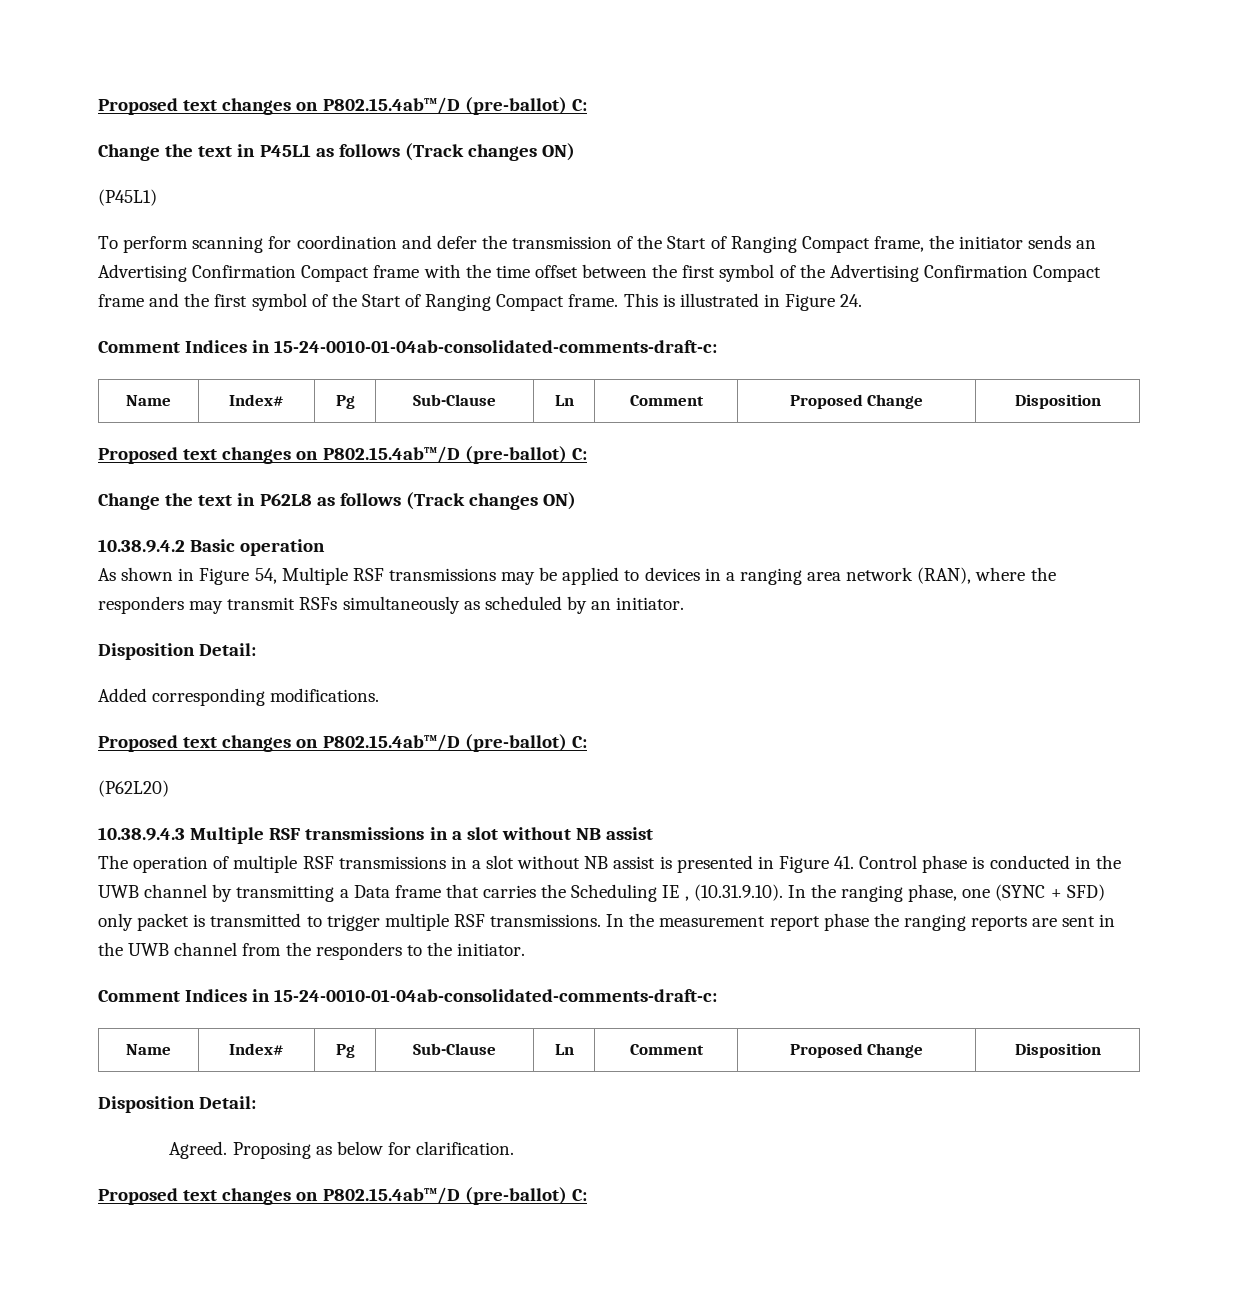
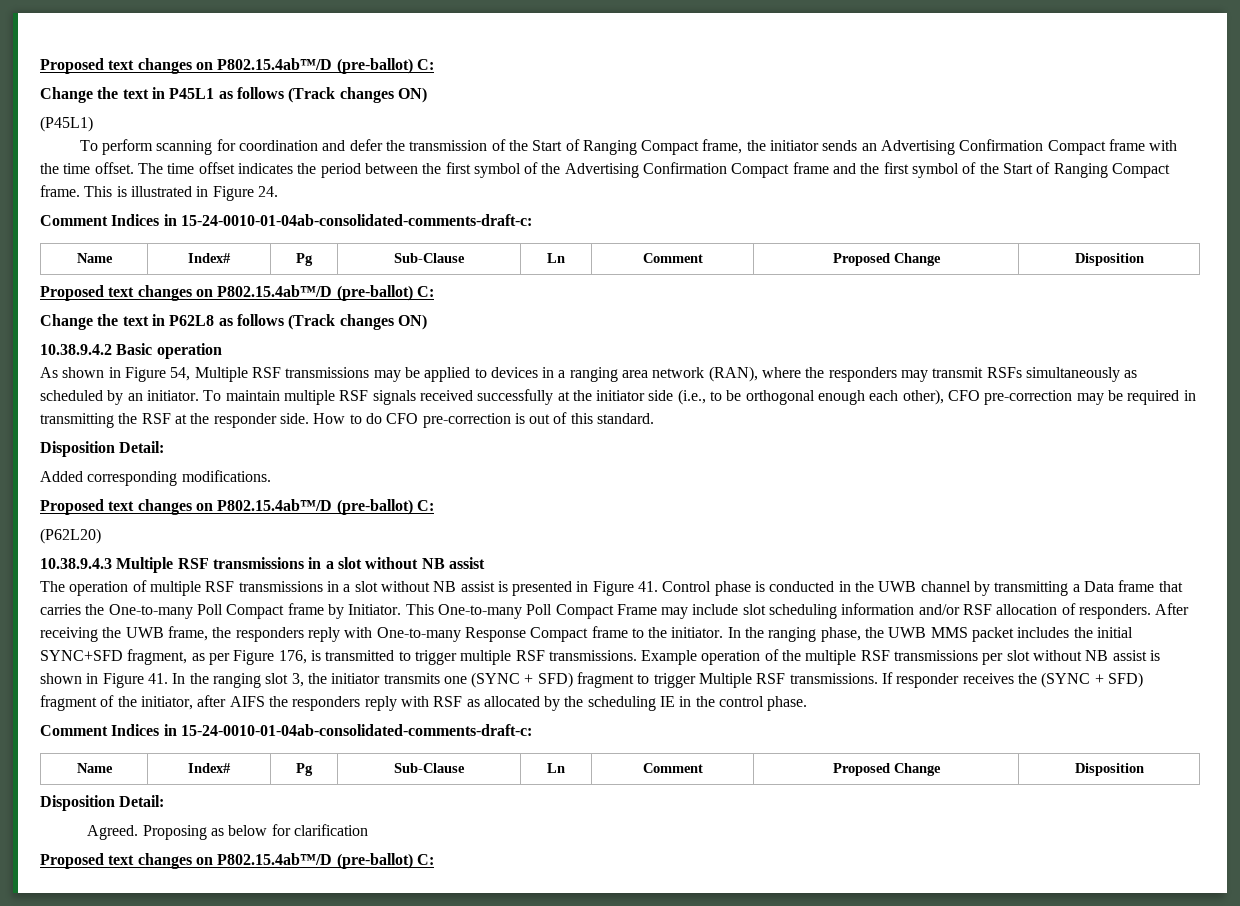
[534,265,578,278] offset -> [94,162,361,178] offset. The time offset indicates the period
(685, 603) none -> [203,389,1196,405] [40,412,655,428] To maintain multiple RSF signals received successfully at the initiator side (i.e., to be orthogonal enough each other), CFO pre-correction may be required in transmitting the RSF at the responder side. How to do CFO pre-correction is out of this standard.
[571,884,1105,902] [98,913,190,931] Scheduling IE , (10.31.9.10). In the ranging phase, one (SYNC + SFD) only packet -> [108,603,1190,619] [40,626,1134,642] [40,649,307,665] One-to-many Poll Compact frame by Initiator. This One-to-many Poll Compact Frame may include slot scheduling information and/or RSF allocation of responders. After receiving the UWB frame, the responders reply with One-to-many Response Compact frame to the initiator. In the ranging phase, the UWB MMS packet includes the initial SYNC+SFD fragment, as per Figure 176,
[606,913,1116,931] [98,942,526,960] In the measurement report phase the ranging reports are sent in the UWB channel from the responders to the initiator. -> [641,649,1161,665] [40,672,1143,688] [40,695,808,711] Example operation of the multiple RSF transmissions per slot without NB assist is shown in Figure 41. In the ranging slot 3, the initiator transmits one (SYNC + SFD) fragment to trigger Multiple RSF transmissions. If responder receives the (SYNC + SFD) fragment of the initiator, after AIFS the responders reply with RSF as allocated by the scheduling IE in the control phase.
[416,1141,515,1155] clarification. -> [293,824,368,836] clarification

